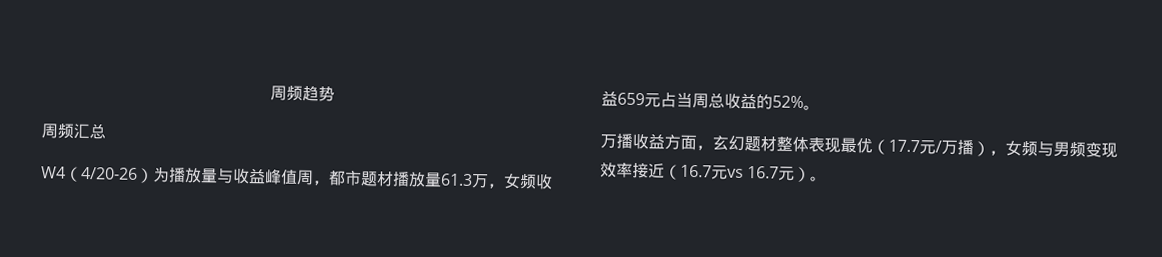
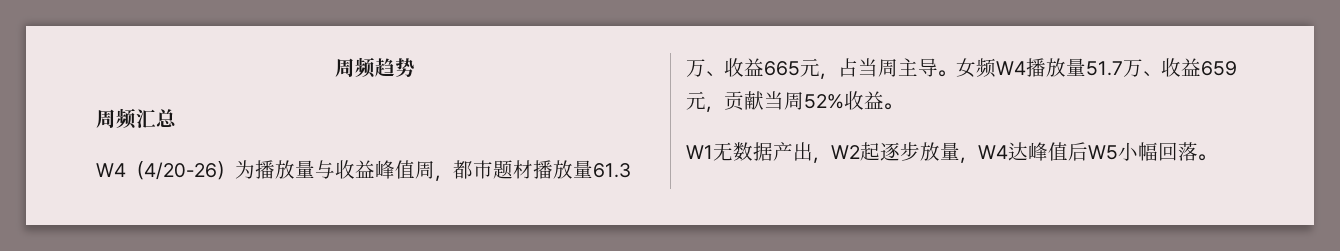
[487,173,553,190] [601,90,820,111] [600,133,1118,158] [600,162,812,183] ，女频收益659元占当周总收益的52%。 // 万播收益方面，玄幻题材整体表现最优（17.7元/万播），女频与男频变现效率接近（16.7元vs 16.7元） -> [706,58,1237,79] [686,91,902,112] [686,142,1198,163] 、收益665元，占当周主导。女频W4播放量51.7万、收益659元，贡献当周52%收益。 // W1无数据产出，W2起逐步放量，W4达峰值后W5小幅回落

